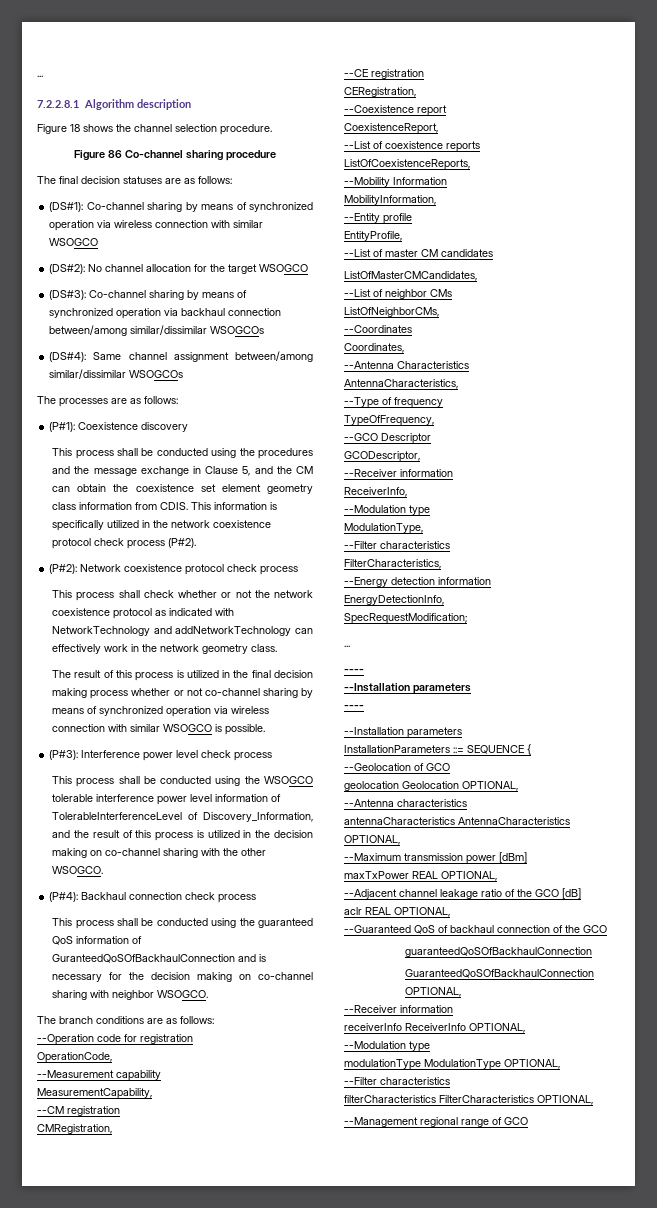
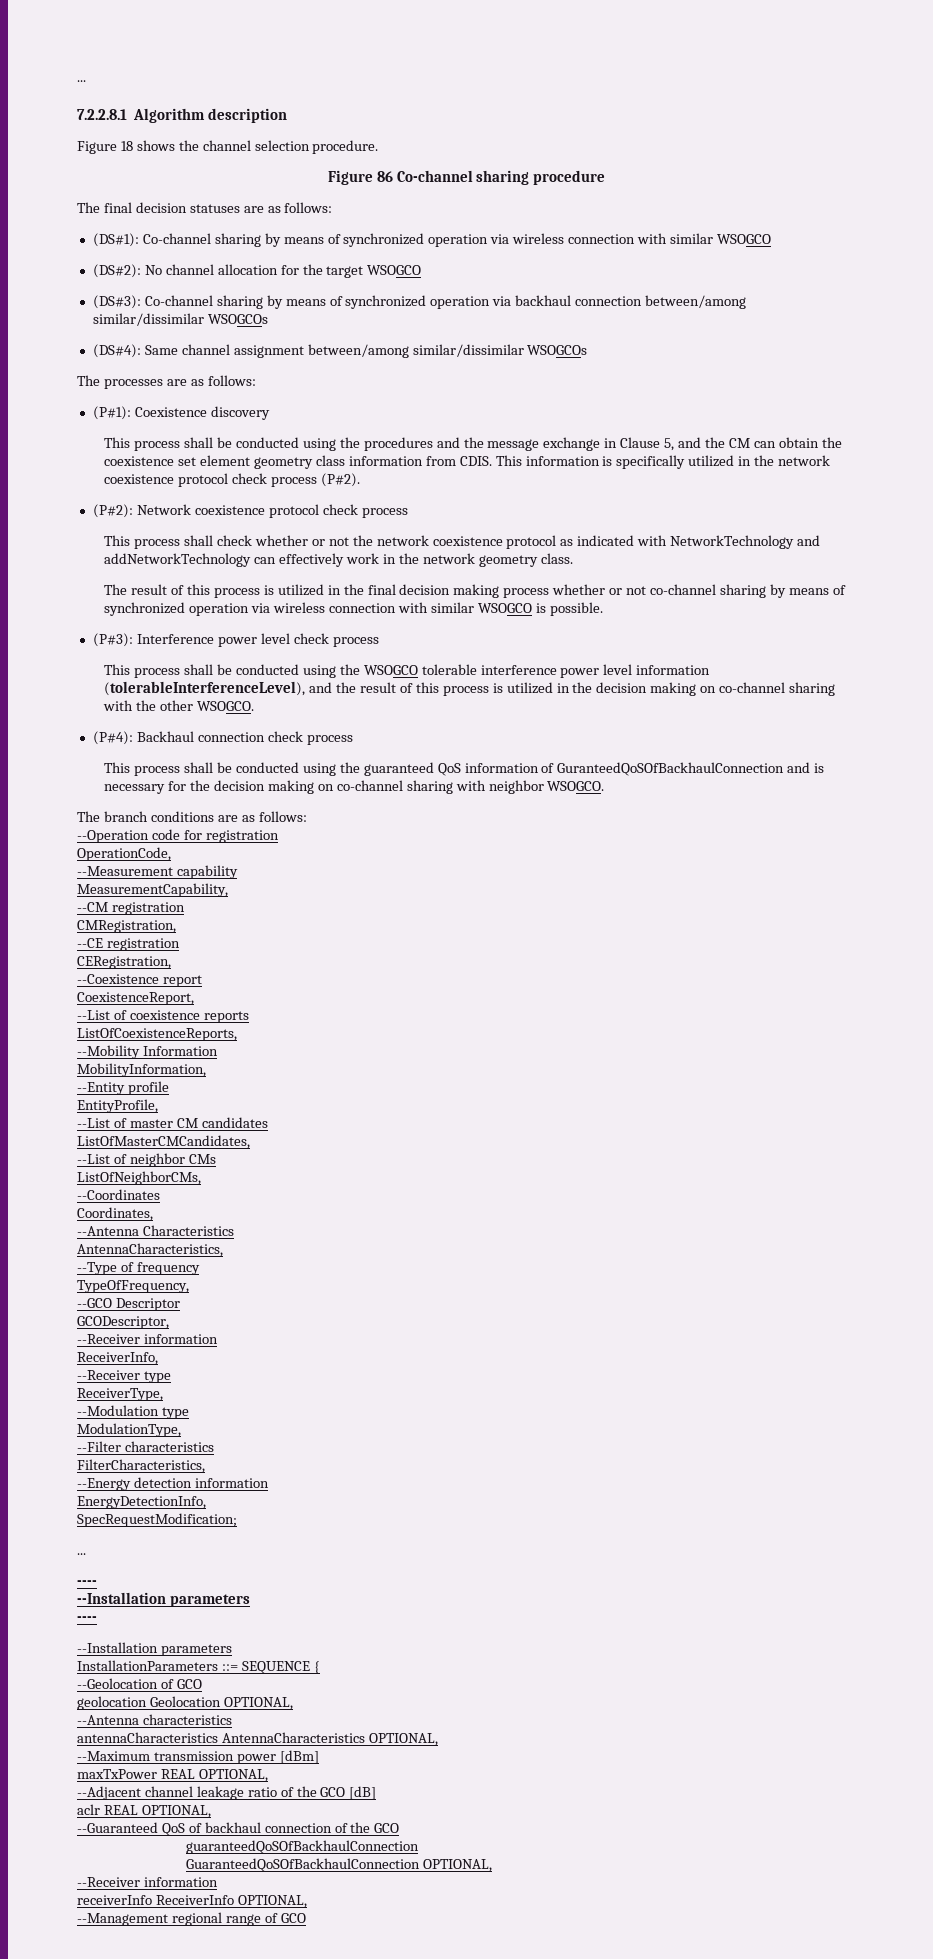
[271,794,282,802] [52,812,313,822] of TolerableInterferenceLevel of Discovery_Information, -> [104,681,306,696] (tolerableInterferenceLevel),
(407, 492) none -> [77,1370,171,1383] [77,1388,163,1401] // --Receiver type // ReceiverType,
[344,1041,430,1052] [344,1059,560,1070] [344,1077,450,1085] [344,1095,593,1105] // --Modulation type // modulationType ModulationType OPTIONAL, // --Filter characteristics // filterCharacteristics FilterCharacteristics OPTIONAL, -> (307, 1901) none

